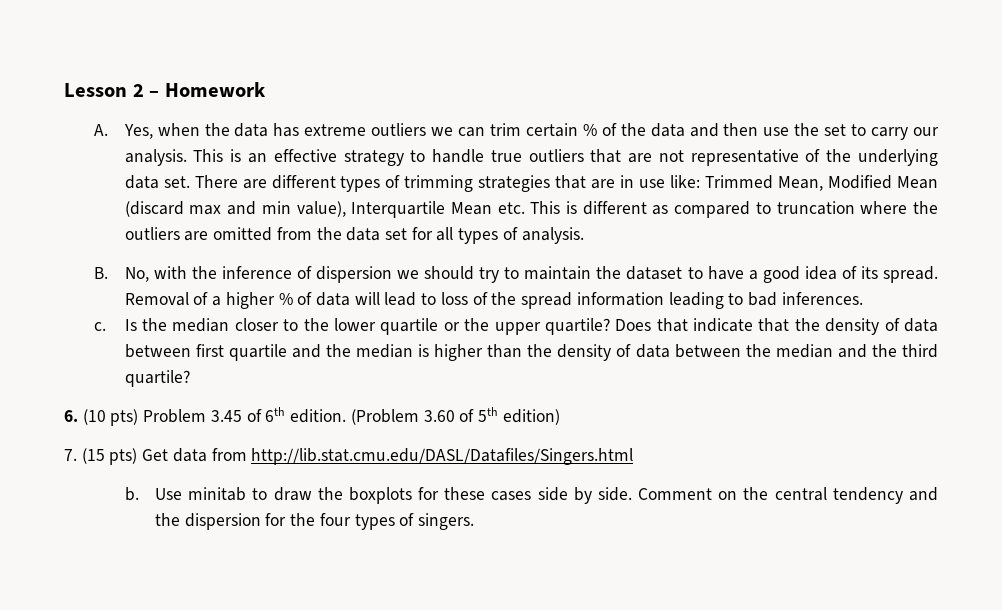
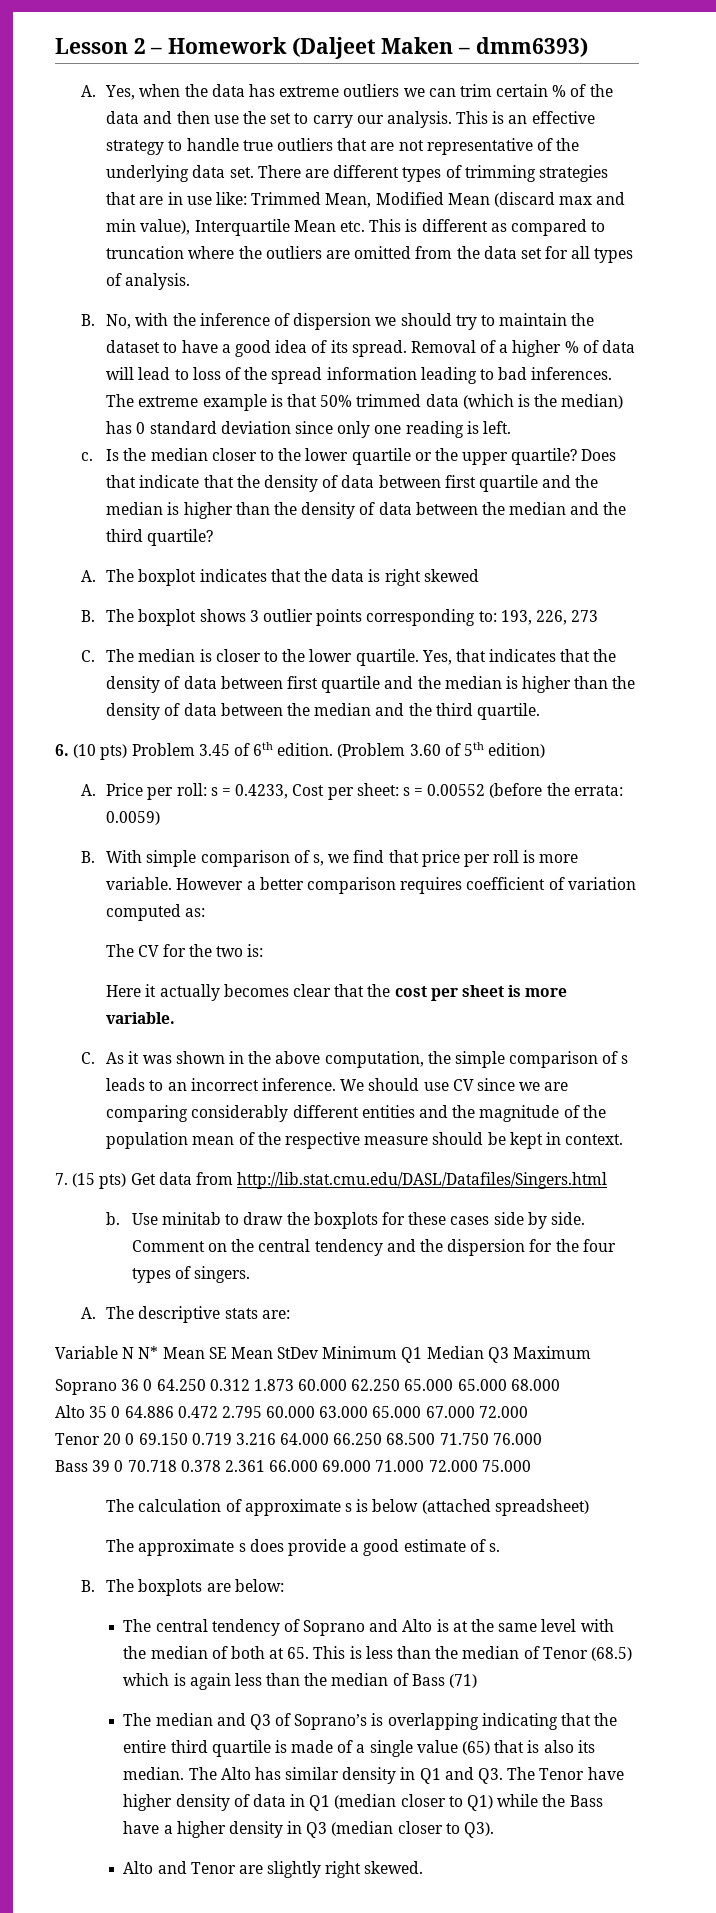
(266, 89) none -> [291,37,588,59] (Daljeet Maken – dmm6393)
(863, 298) none -> [106,394,624,411] [106,421,511,438] The extreme example is that 50% trimmed data (which is the median) has 0 standard deviation since only one reading is left.
(190, 378) none -> [80,569,479,586] [80,609,599,626] [80,649,617,666] [106,676,636,693] [106,703,540,720] // A. The boxplot indicates that the data is right skewed // B. The boxplot shows 3 outlier points corresponding to: 193, 226, 273 // C. The median is closer to the lower quartile. Yes, that indicates that the density of data between first quartile and the median is higher than the density of data between the median and the third quartile.
(560, 417) none -> [80,783,623,800] [106,811,161,825] [80,850,579,867] [106,877,636,894] [106,904,206,921] [106,944,264,957] [106,984,568,1001] [106,1012,176,1024] [80,1051,629,1068] [106,1078,569,1091] [106,1105,606,1122] [106,1132,624,1149] // A. Price per roll: s = 0.4233, Cost per sheet: s = 0.00552 (before the errata: 0.0059) // B. With simple comparison of s, we find that price per roll is more variable. However a better comparison requires coefficient of variation computed as: // The CV for the two is: // Here it actually becomes clear that the cost per sheet is more variable. // C. As it was shown in the above computation, the simple comparison of s leads to an incorrect inference. We should use CV since we are comparing considerably different entities and the magnitude of the population mean of the respective measure should be kept in context.
(475, 521) none -> [80,1306,290,1323] [55,1346,592,1363] [55,1379,560,1395] [55,1405,528,1418] [55,1433,542,1445] [55,1460,531,1472] [106,1499,589,1516] [106,1539,500,1556] [80,1579,284,1596] [123,1619,614,1636] [123,1646,632,1661] [123,1673,477,1690] [123,1713,618,1730] [123,1740,595,1757] [123,1767,624,1784] [123,1794,603,1811] [123,1821,494,1838] [123,1861,424,1878] // A. The descriptive stats are: // Variable N N* Mean SE Mean StDev Minimum Q1 Median Q3 Maximum // Soprano 36 0 64.250 0.312 1.873 60.000 62.250 65.000 65.000 68.000 // Alto 35 0 64.886 0.472 2.795 60.000 63.000 65.000 67.000 72.000 // Tenor 20 0 69.150 0.719 3.216 64.000 66.250 68.500 71.750 76.000 // Bass 39 0 70.718 0.378 2.361 66.000 69.000 71.000 72.000 75.000 // The calculation of approximate s is below (attached spreadsheet) // The approximate s does provide a good estimate of s. // B. The boxplots are below: // The central tendency of Soprano and Alto is at the same level with the median of both at 65. This is less than the median of Tenor (68.5) which is again less than the median of Bass (71) // The median and Q3 of Soprano’s is overlapping indicating that the entire third quartile is made of a single value (65) that is also its median. The Alto has similar density in Q1 and Q3. The Tenor have higher density of data in Q1 (median closer to Q1) while the Bass have a higher density in Q3 (median closer to Q3). // Alto and Tenor are slightly right skewed.

